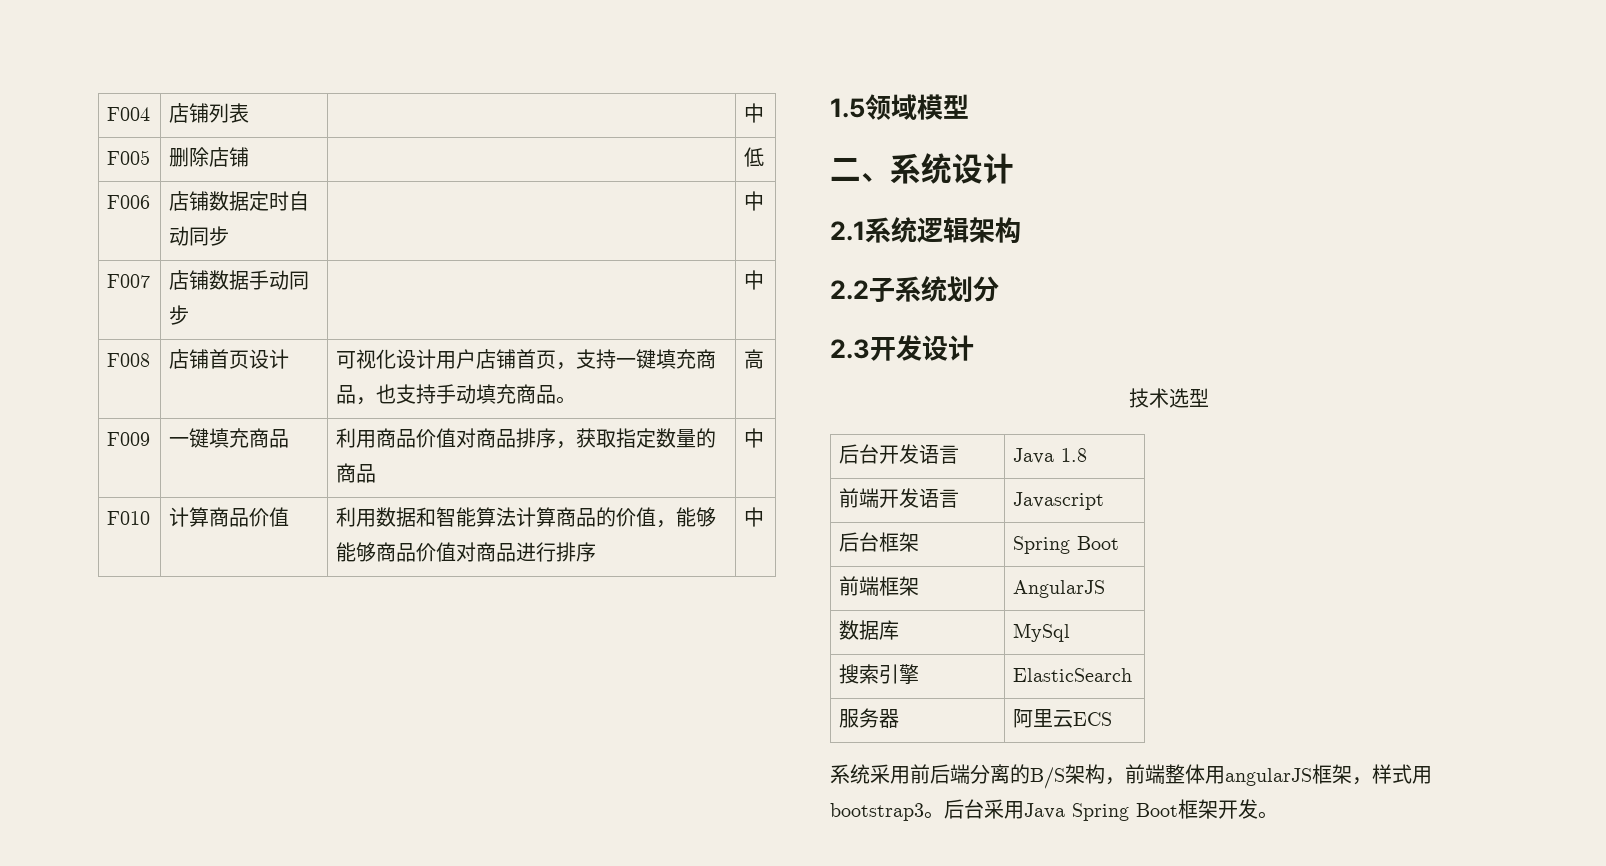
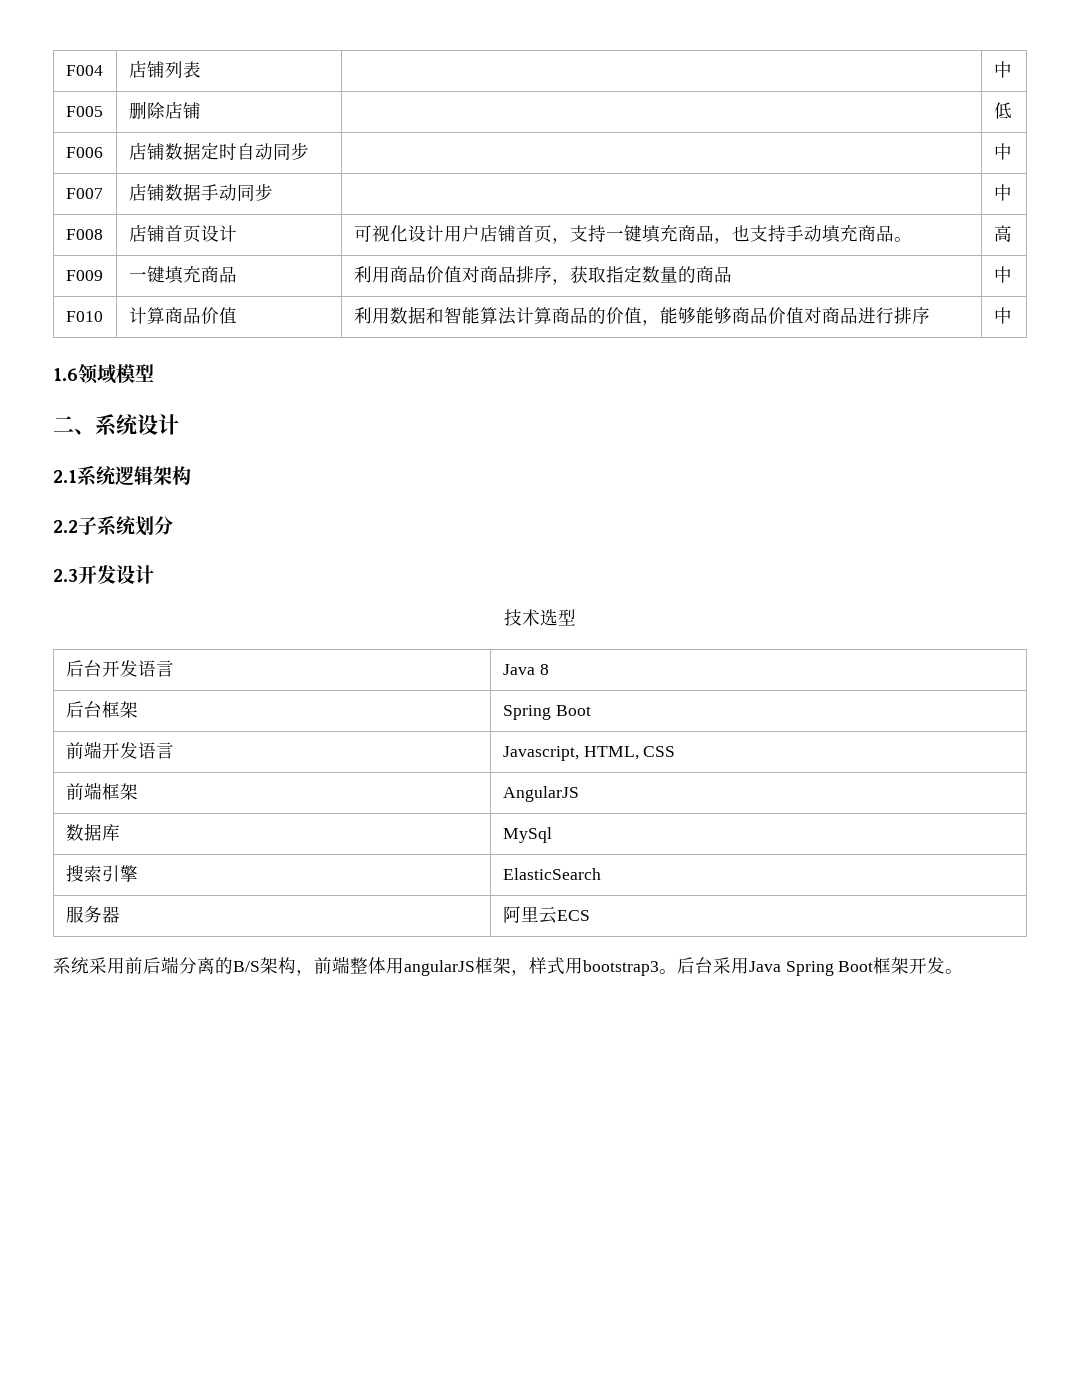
[830,98,865,118] 1.5 -> [53,368,78,381] 1.6
[1061,448,1088,462] [839,488,960,508] [1013,492,1105,510] [839,532,920,552] [1013,536,1120,554] 1.8 // 前端开发语言 | Javascript // 后台框架 | Spring Boot -> [539,664,549,675] [65,701,138,718] [502,705,591,720] [65,741,174,759] [502,746,676,761] 8 // 后台框架 | Spring Boot // 前端开发语言 | Javascript, HTML, CSS

